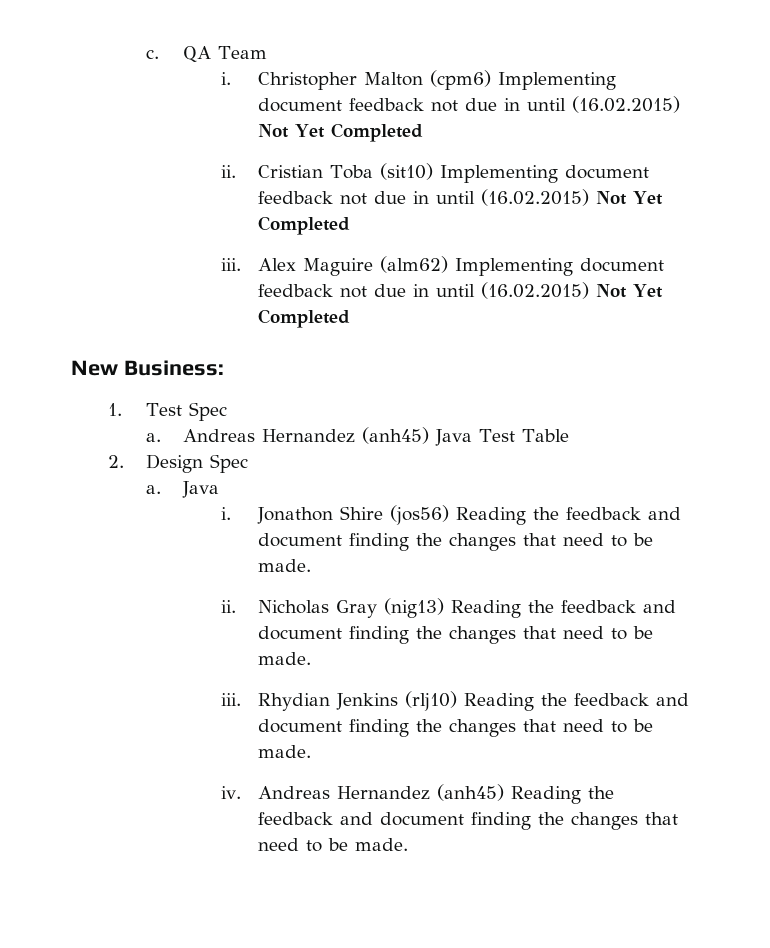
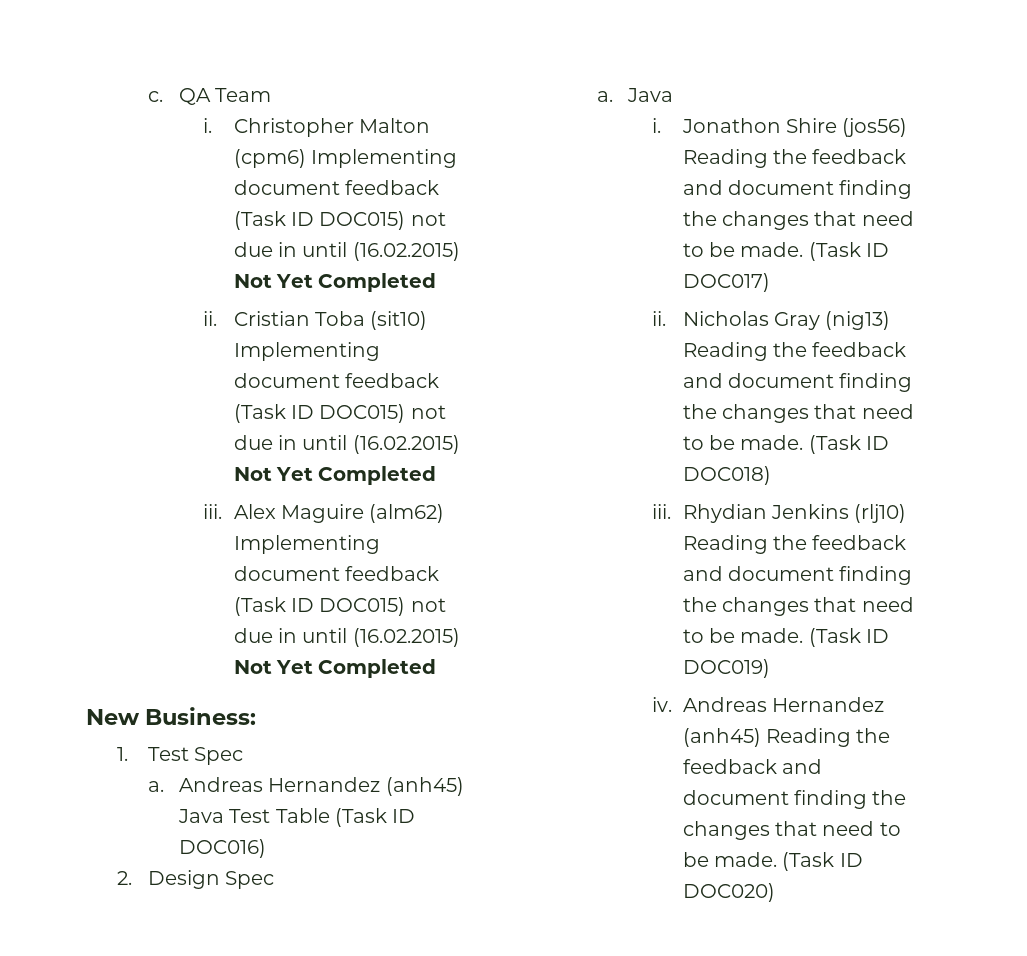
(425, 104) none -> [233,211,406,230] (Task ID DOC015)
(334, 197) none -> [233,404,406,423] (Task ID DOC015)
(334, 290) none -> [233,597,406,616] (Task ID DOC015)
(570, 435) none -> [335,808,416,827] [178,839,266,858] (Task ID DOC016)
(312, 565) none -> [808,242,890,261] [682,273,770,292] (Task ID DOC017)
(312, 658) none -> [808,435,890,454] [682,466,771,485] (Task ID DOC018)
(312, 751) none -> [808,628,890,647] [682,659,770,678] (Task ID DOC019)
(409, 844) none -> [782,852,863,871] [682,883,775,902] (Task ID DOC020)

